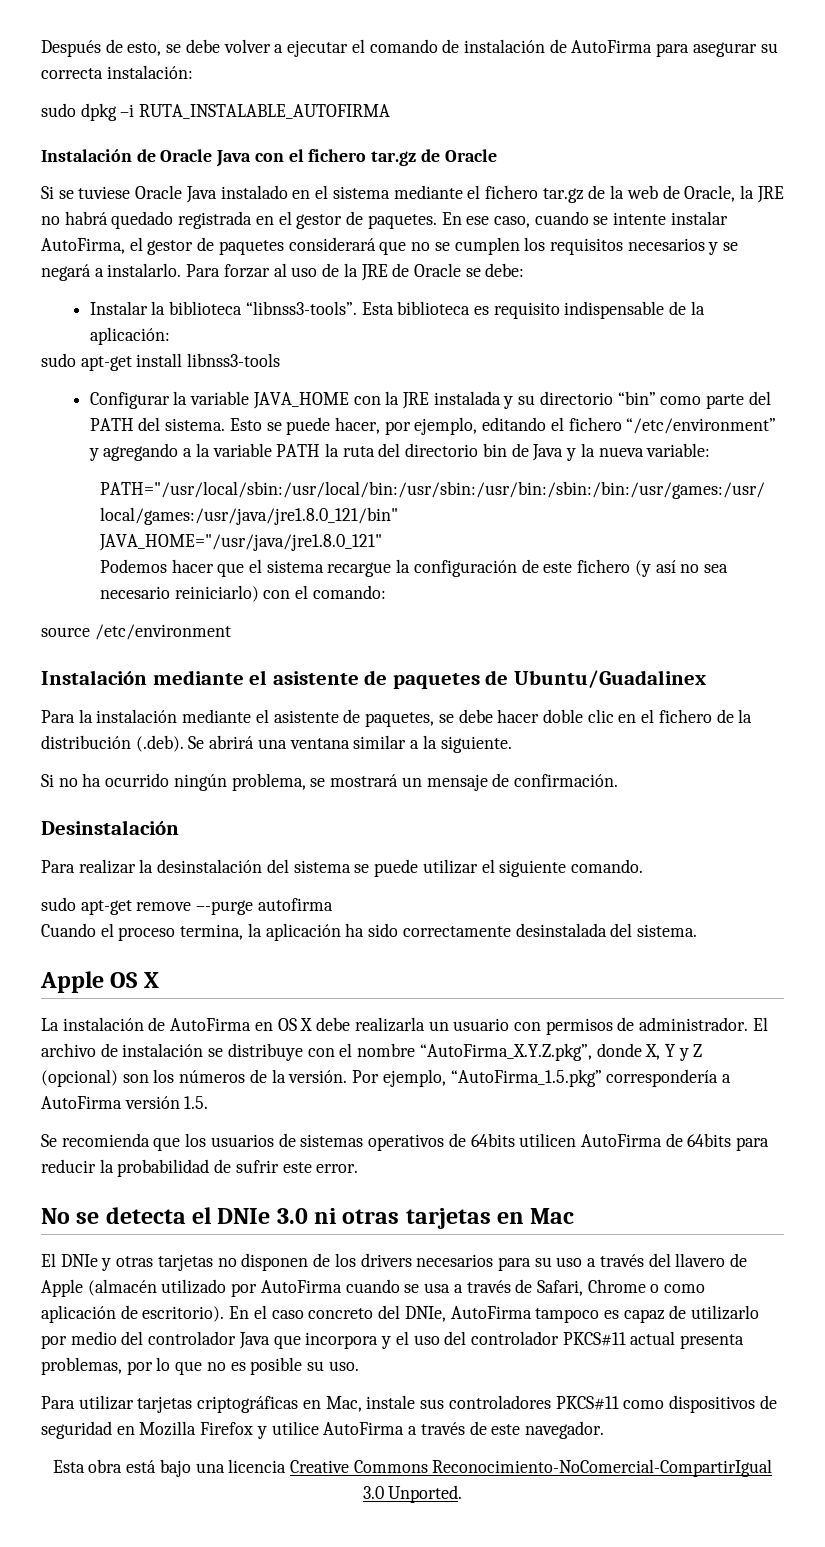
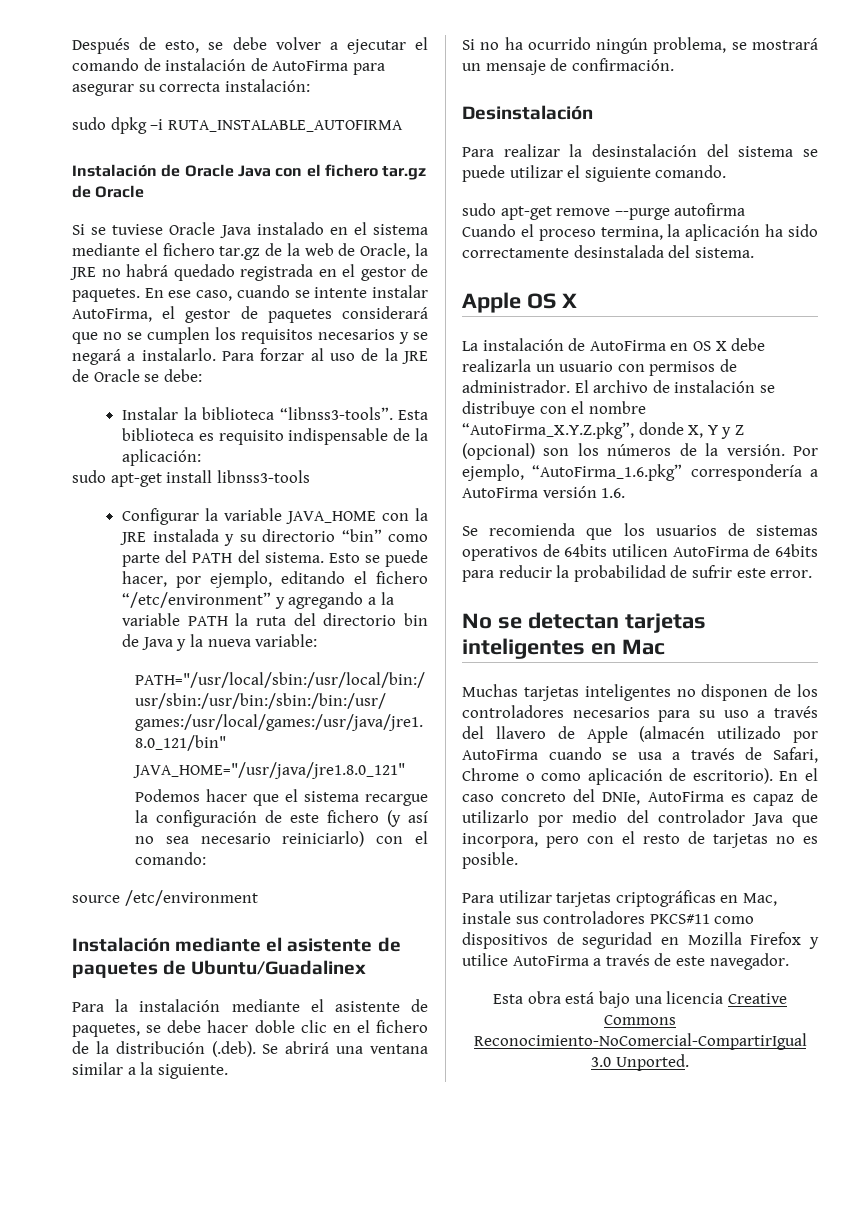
[450,1069,602,1087] “AutoFirma_1.5.pkg” -> [532,464,683,481] “AutoFirma_1.6.pkg”
[184,1096,209,1109] 1.5. -> [601,488,626,498] 1.6.
[105,1207,575,1229] [41,1253,213,1271] detecta el DNIe 3.0 ni otras tarjetas en Mac // El DNIe y otras tarjetas -> [527,612,706,633] [462,638,665,659] [462,684,671,701] detectan tarjetas inteligentes en Mac // Muchas tarjetas inteligentes
[360,1253,412,1267] drivers -> [462,705,564,718] controladores
[535,1308,600,1323] tampoco -> (724, 796) none
[305,1331,745,1349] [41,1357,359,1375] incorpora y el uso del controlador PKCS#11 actual presenta problemas, por lo que no es posible su uso. -> [462,831,818,848] [462,852,518,869] incorpora, pero con el resto de tarjetas no es posible.

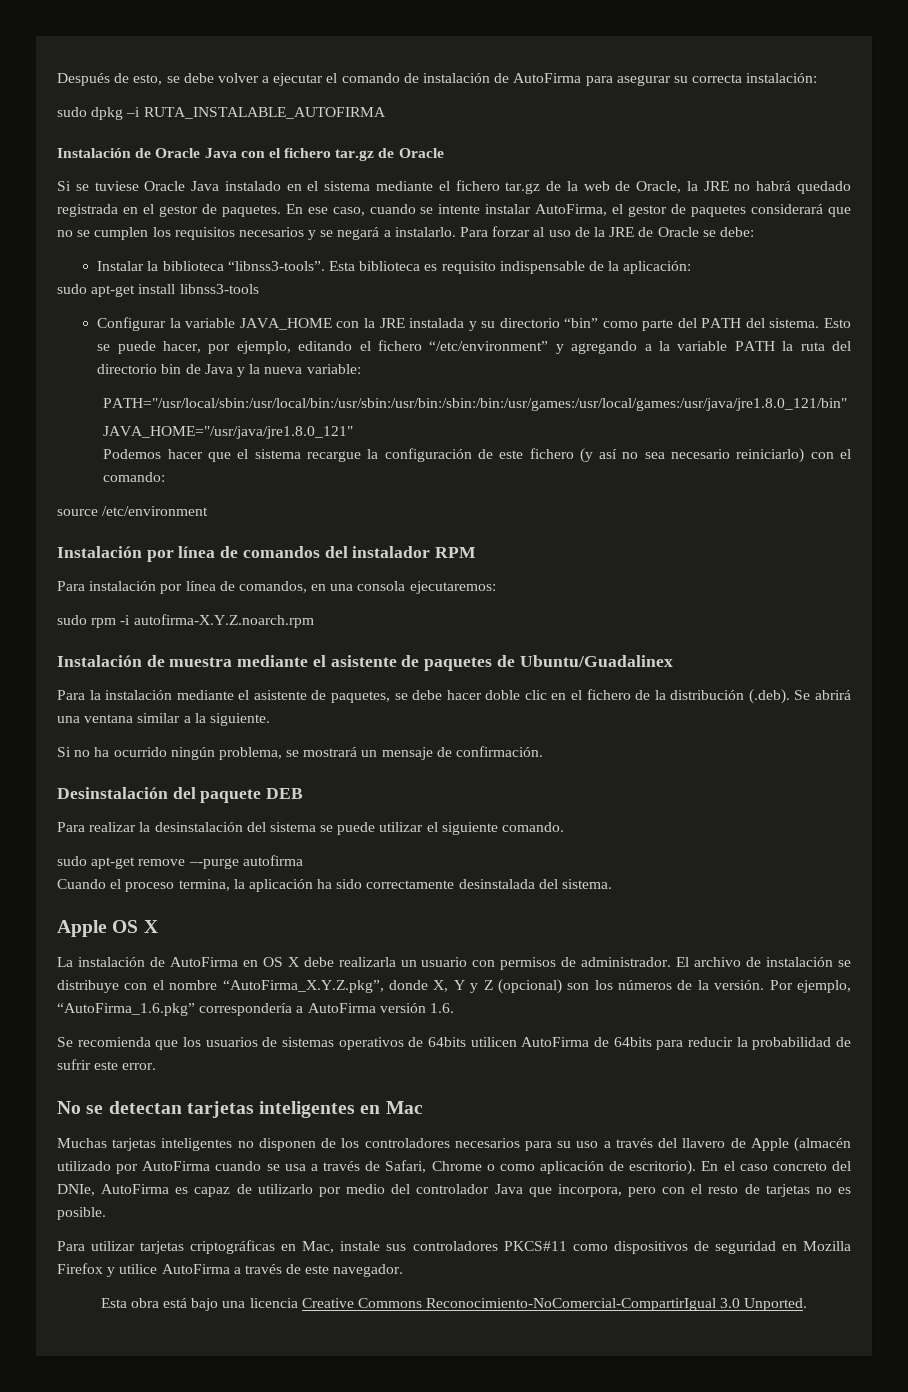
(170, 944) none -> [146,546,477,562] [57,581,496,594] [57,614,314,628] [57,655,233,667] por línea de comandos del instalador RPM // Para instalación por línea de comandos, en una consola ejecutaremos: // sudo rpm -i autofirma-X.Y.Z.noarch.rpm // Instalación de muestra
(593, 112) none -> [172,787,304,803] del paquete DEB

